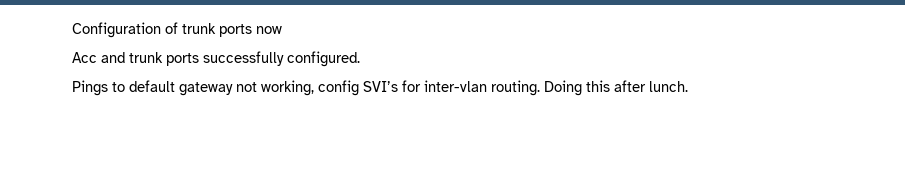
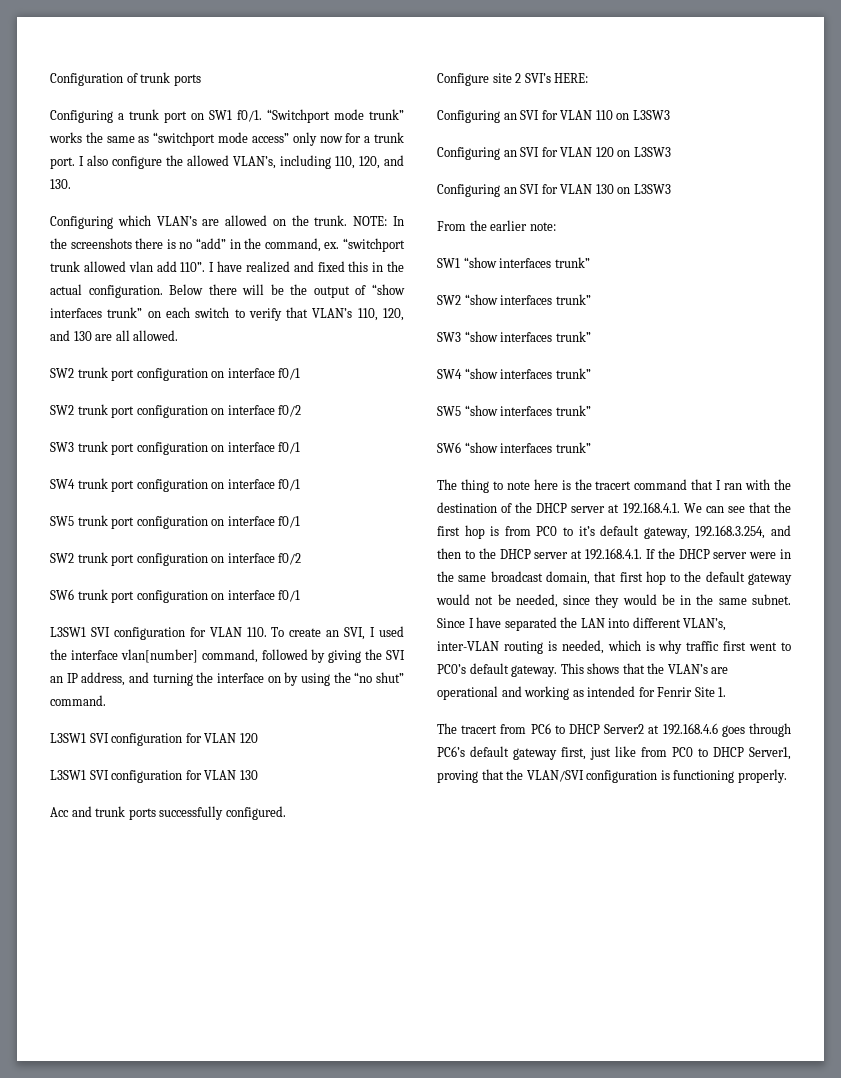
[256,26,282,34] now -> [50,109,404,123] [49,132,404,146] [50,155,404,169] [50,179,71,189] [50,215,404,229] [50,238,405,252] [50,261,404,273] [50,284,405,298] [50,307,405,321] [50,330,179,341] [50,367,301,381] [50,404,302,418] [50,441,301,455] [50,478,301,492] [50,515,301,529] [50,552,302,566] [50,589,301,603] [50,626,405,640] [50,649,405,663] [50,672,405,686] [50,695,106,706] [50,733,258,746] [50,770,258,783] // Configuring a trunk port on SW1 f0/1. “Switchport mode trunk” works the same as “switchport mode access” only now for a trunk port. I also configure the allowed VLAN’s, including 110, 120, and 130. // Configuring which VLAN’s are allowed on the trunk. NOTE: In the screenshots there is no “add” in the command, ex. “switchport trunk allowed vlan add 110”. I have realized and fixed this in the actual configuration. Below there will be the output of “show interfaces trunk” on each switch to verify that VLAN’s 110, 120, and 130 are all allowed. // SW2 trunk port configuration on interface f0/1 // SW2 trunk port configuration on interface f0/2 // SW3 trunk port configuration on interface f0/1 // SW4 trunk port configuration on interface f0/1 // SW5 trunk port configuration on interface f0/1 // SW2 trunk port configuration on interface f0/2 // SW6 trunk port configuration on interface f0/1 // L3SW1 SVI configuration for VLAN 110. To create an SVI, I used the interface vlan[number] command, followed by giving the SVI an IP address, and turning the interface on by using the “no shut” command. // L3SW1 SVI configuration for VLAN 120 // L3SW1 SVI configuration for VLAN 130
[72,80,688,96] Pings to default gateway not working, config SVI’s for inter-vlan routing. Doing this after lunch. -> [437,73,589,86] [437,110,670,123] [437,147,671,160] [437,184,671,197] [437,220,556,231] [437,257,590,268] [437,294,591,305] [437,331,591,342] [437,368,591,379] [437,405,591,416] [437,442,591,453] [437,479,791,493] [437,502,791,514] [437,525,791,539] [437,548,791,560] [437,571,792,585] [436,594,791,608] [437,617,727,631] [437,640,791,654] [437,663,729,677] [437,686,727,700] [437,723,791,737] [437,746,791,760] [437,769,787,783] Configure site 2 SVI’s HERE: // Configuring an SVI for VLAN 110 on L3SW3 // Configuring an SVI for VLAN 120 on L3SW3 // Configuring an SVI for VLAN 130 on L3SW3 // From the earlier note: // SW1 “show interfaces trunk” // SW2 “show interfaces trunk” // SW3 “show interfaces trunk” // SW4 “show interfaces trunk” // SW5 “show interfaces trunk” // SW6 “show interfaces trunk” // The thing to note here is the tracert command that I ran with the destination of the DHCP server at 192.168.4.1. We can see that the first hop is from PC0 to it’s default gateway, 192.168.3.254, and then to the DHCP server at 192.168.4.1. If the DHCP server were in the same broadcast domain, that first hop to the default gateway would not be needed, since they would be in the same subnet. Since I have separated the LAN into different VLAN’s, inter-VLAN routing is needed, which is why traffic first went to PC0’s default gateway. This shows that the VLAN’s are operational and working as intended for Fenrir Site 1. // The tracert from PC6 to DHCP Server2 at 192.168.4.6 goes through PC6’s default gateway first, just like from PC0 to DHCP Server1, proving that the VLAN/SVI configuration is functioning properly.

